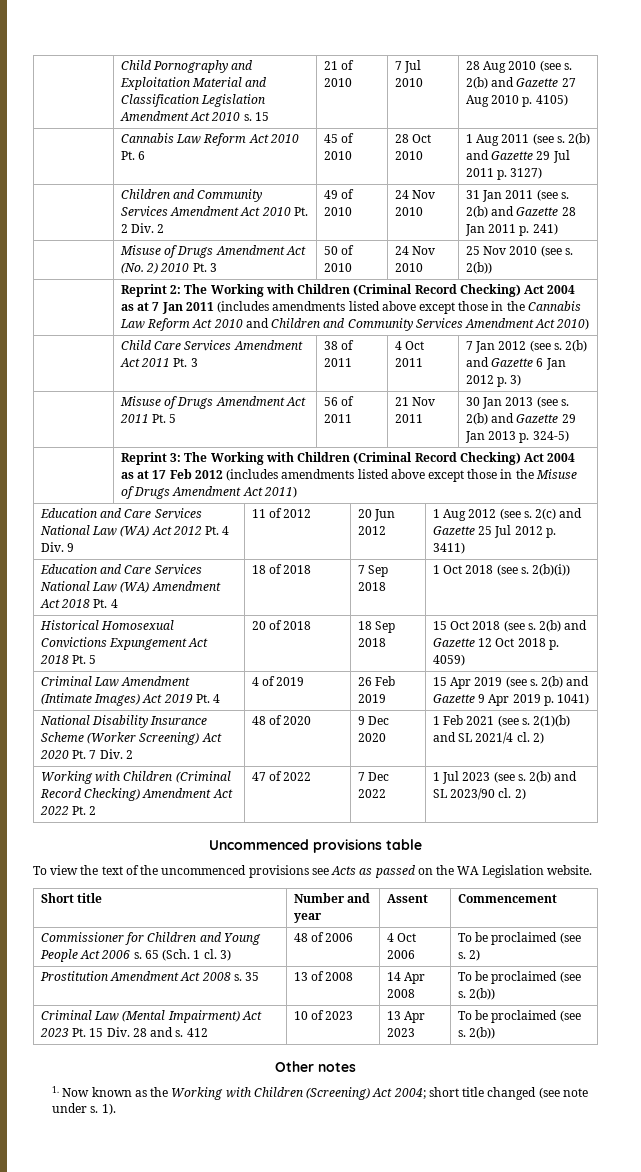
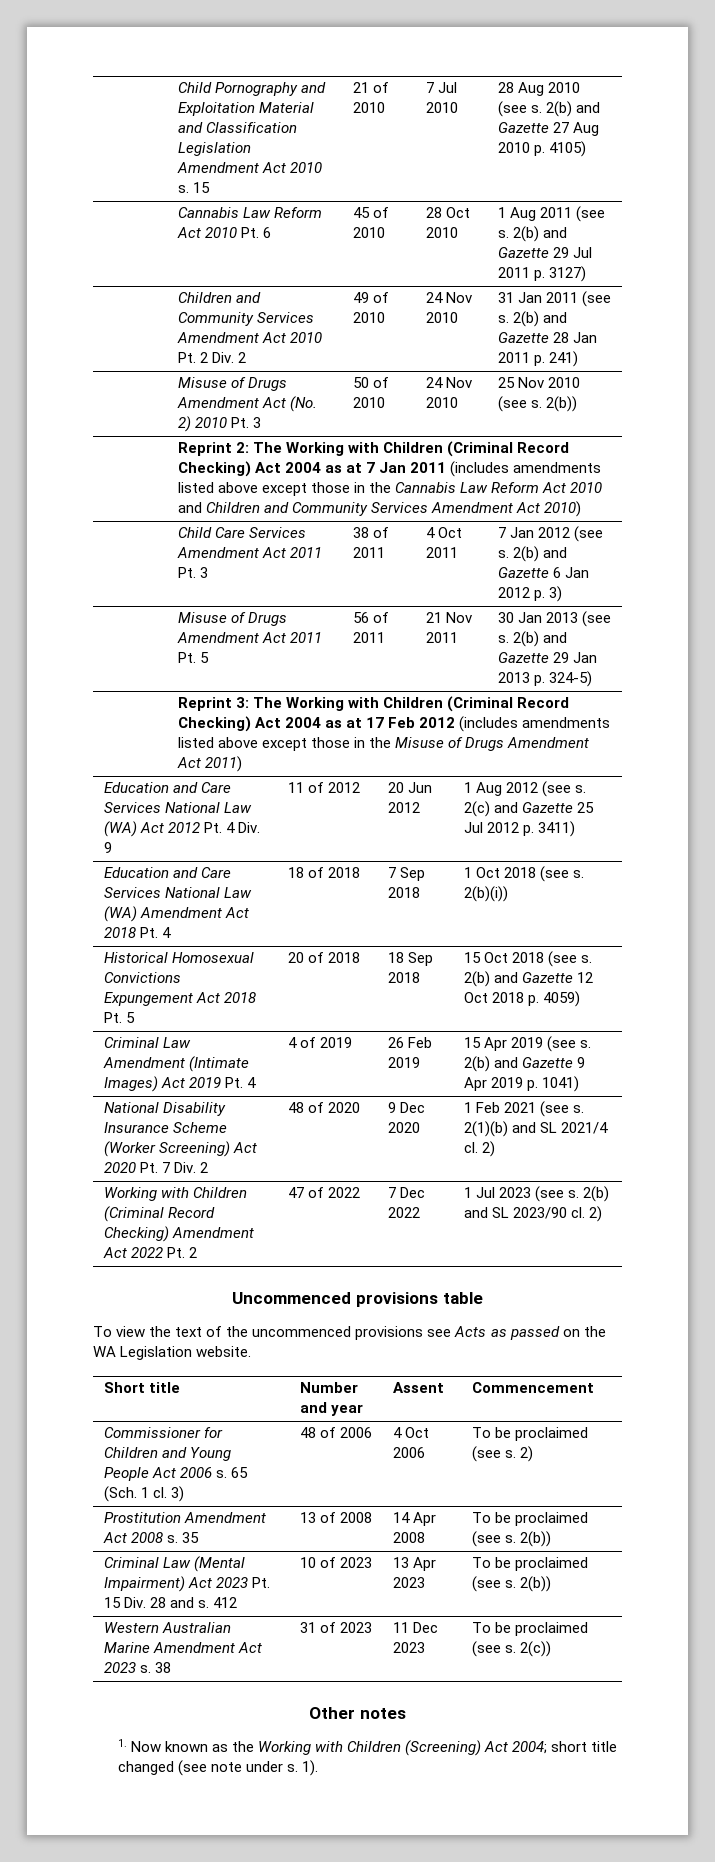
(496, 1033) none -> [103,1622,231,1633] [103,1642,263,1653] [103,1662,172,1673] [299,1622,373,1633] [392,1622,438,1633] [392,1642,425,1653] [471,1622,589,1636] [471,1641,552,1657] // Western Australian Marine Amendment Act 2023 s. 38 | 31 of 2023 | 11 Dec 2023 | To be proclaimed (see s. 2(c))

